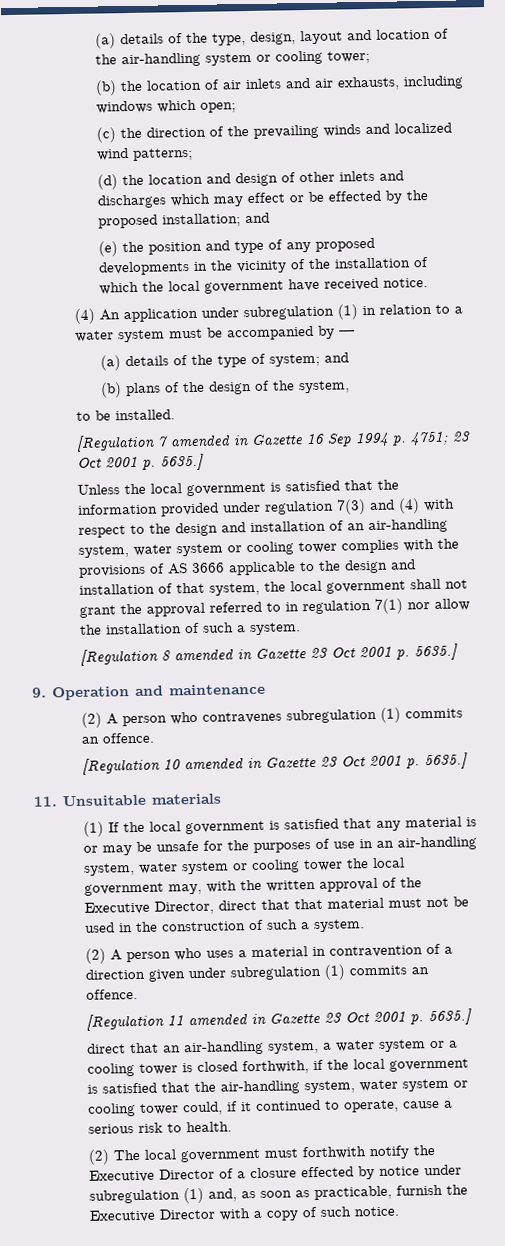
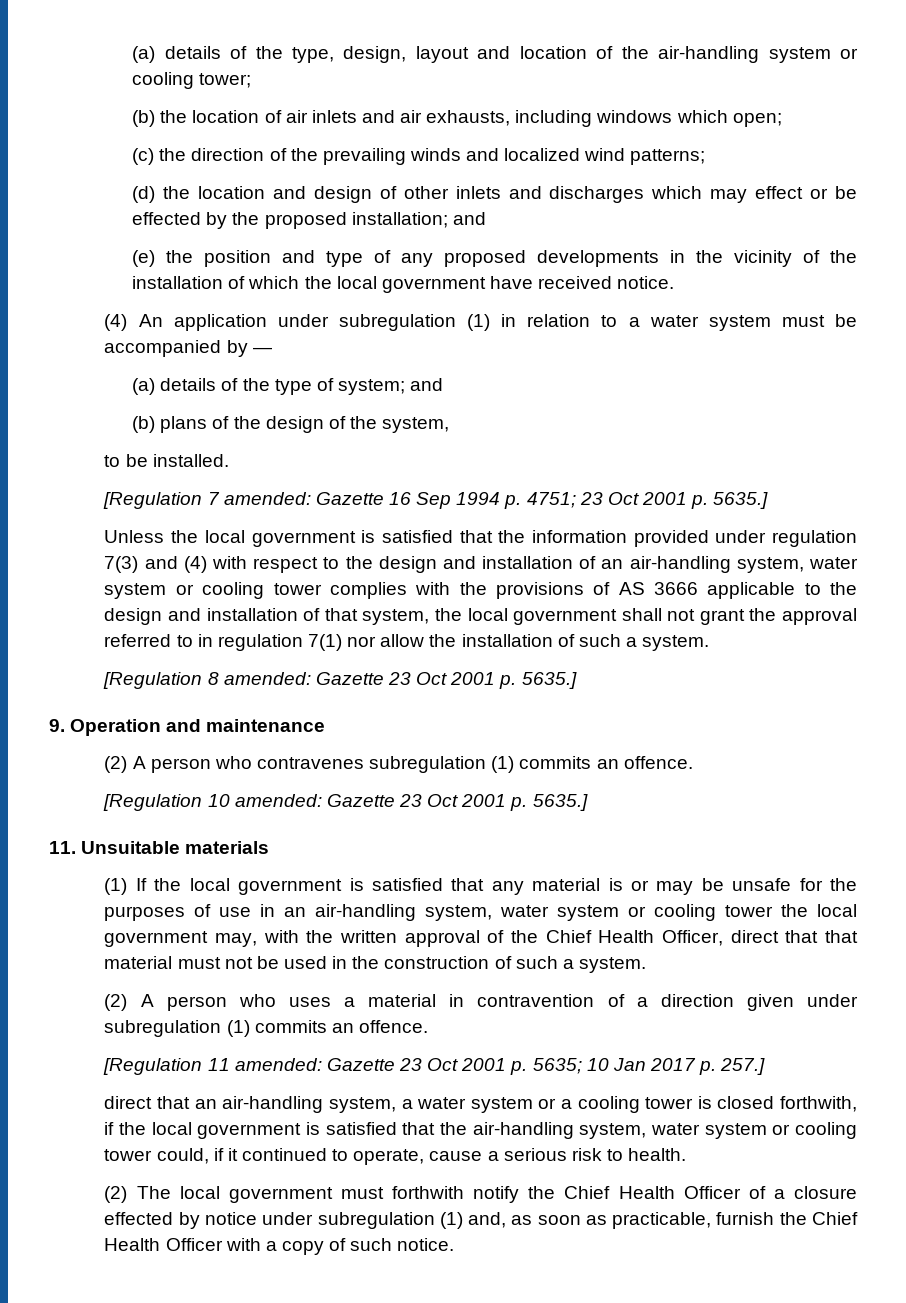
[170,434,250,448] amended in -> [223,492,311,505] amended:
[174,648,253,662] amended in -> [223,672,311,685] amended:
[184,757,263,771] amended in -> [234,794,322,807] amended:
[84,900,215,915] Executive Director, -> [545,930,724,946] Chief Health Officer,
[188,1008,473,1027] amended in Gazette 23 Oct 2001 p. 5635.] -> [234,1058,766,1075] amended: Gazette 23 Oct 2001 p. 5635; 10 Jan 2017 p. 257.]
[89,1168,216,1183] Executive Director -> [564,1186,741,1199] Chief Health Officer
[89,1208,216,1223] Executive Director -> [811,1212,858,1225] [104,1238,223,1251] Chief Health Officer

